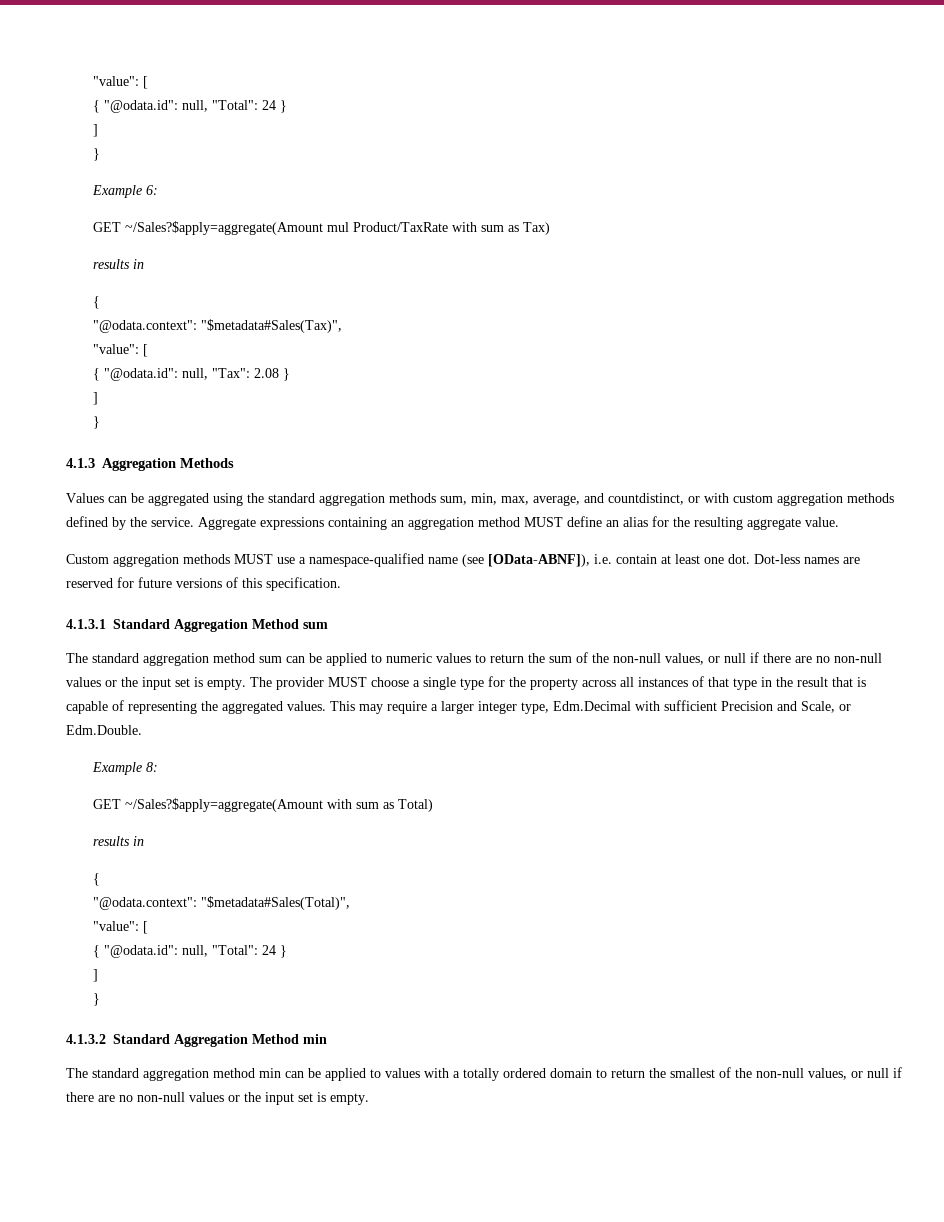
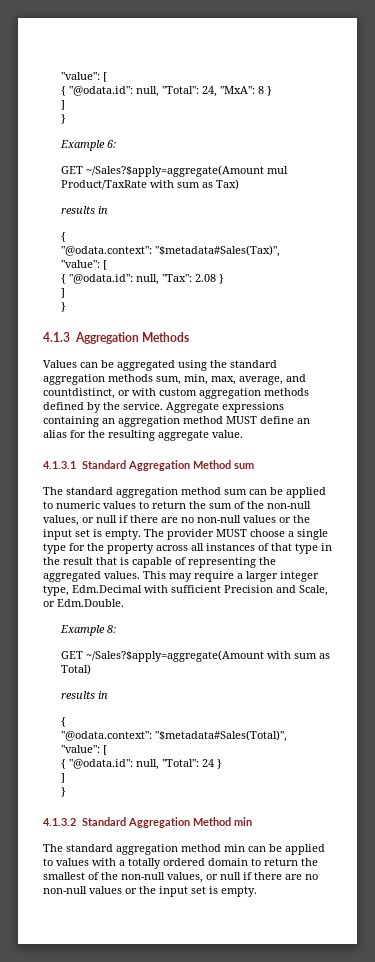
[93,76,149,89] [93,100,277,113] "value": [ // { "@odata.id": null, "Total": 24 -> [60,72,107,82] [60,86,264,97] "value": [ // { "@odata.id": null, "Total": 24, "MxA": 8
[66,553,860,567] [66,577,341,591] // Custom aggregation methods MUST use a namespace-qualified name (see [OData-ABNF]), i.e. contain at least one dot. Dot-less names are reserved for future versions of this specification. -> (243, 434) none

